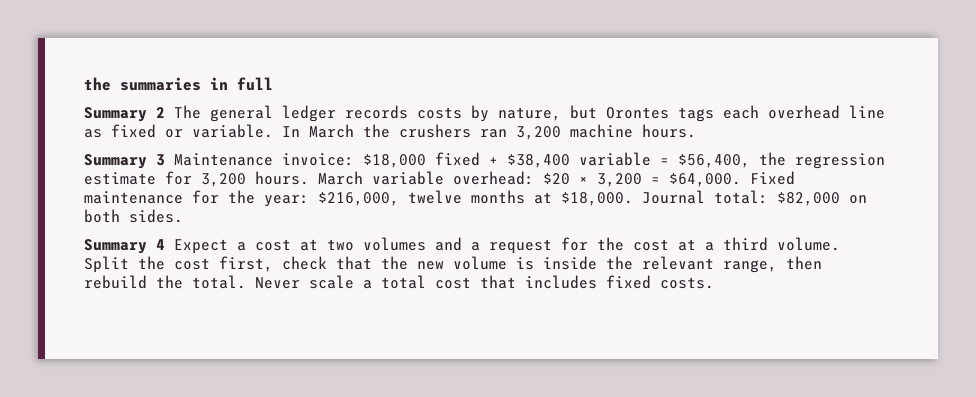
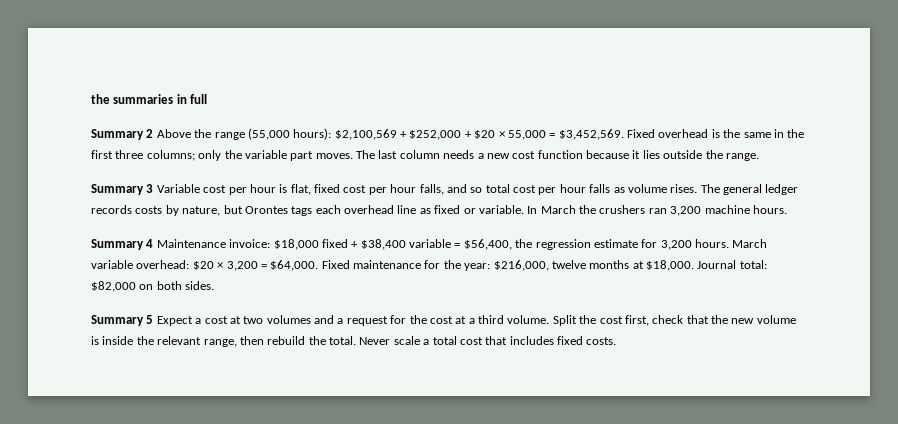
(165, 112) none -> [156,128,805,140] [91,150,759,161] [91,184,698,195] Above the range (55,000 hours): $2,100,569 + $252,000 + $20 × 55,000 = $3,452,569. Fixed overhead is the same in the first three columns; only the variable part moves. The last column needs a new cost function because it lies outside the range. // Summary 3 Variable cost per hour is flat, fixed cost per hour falls, and so total cost per hour falls as volume rises.
[156,154,165,166] 3 -> [146,239,154,248] 4
[156,239,165,250] 4 -> [146,315,154,324] 5

